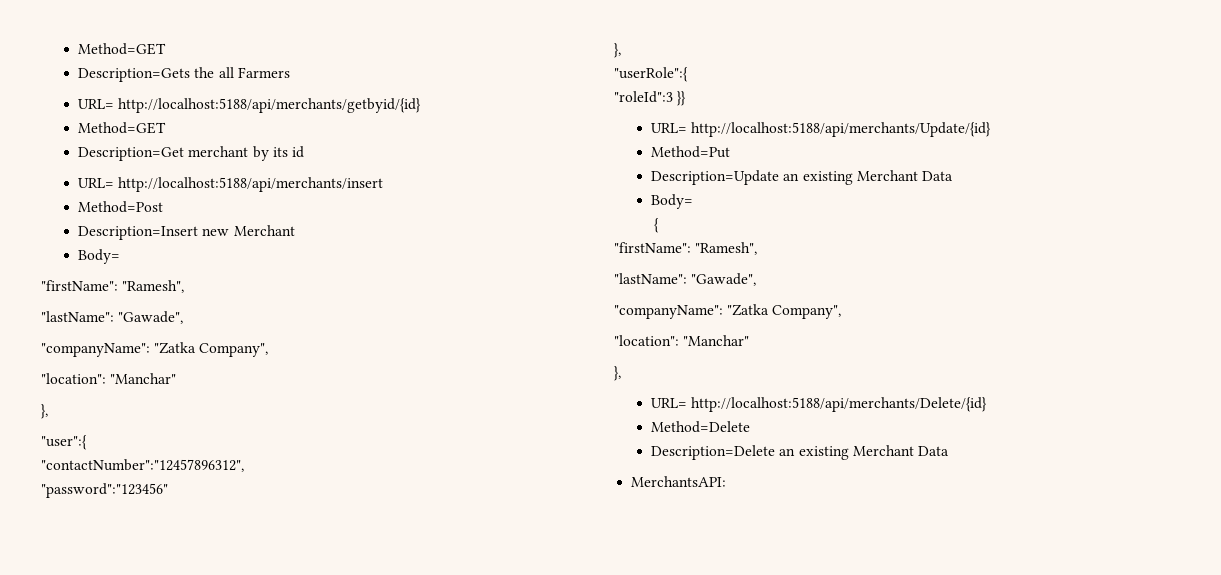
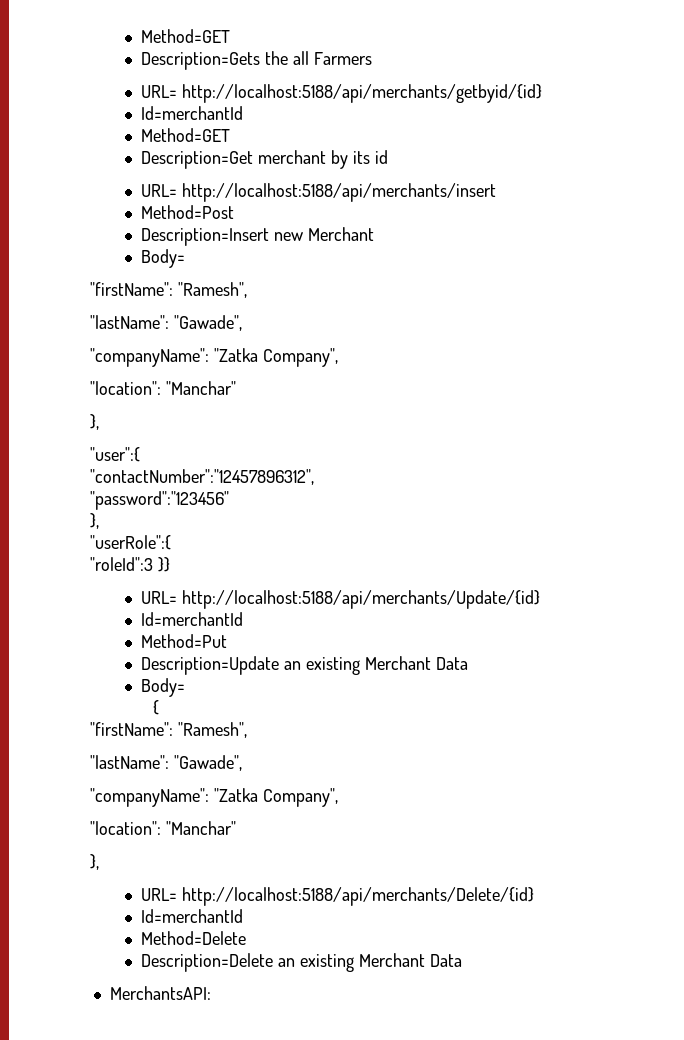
(422, 105) none -> [141,106,244,120] // Id=merchantId
(992, 129) none -> [141,612,244,626] // Id=merchantId
(988, 404) none -> [141,909,244,923] // Id=merchantId

